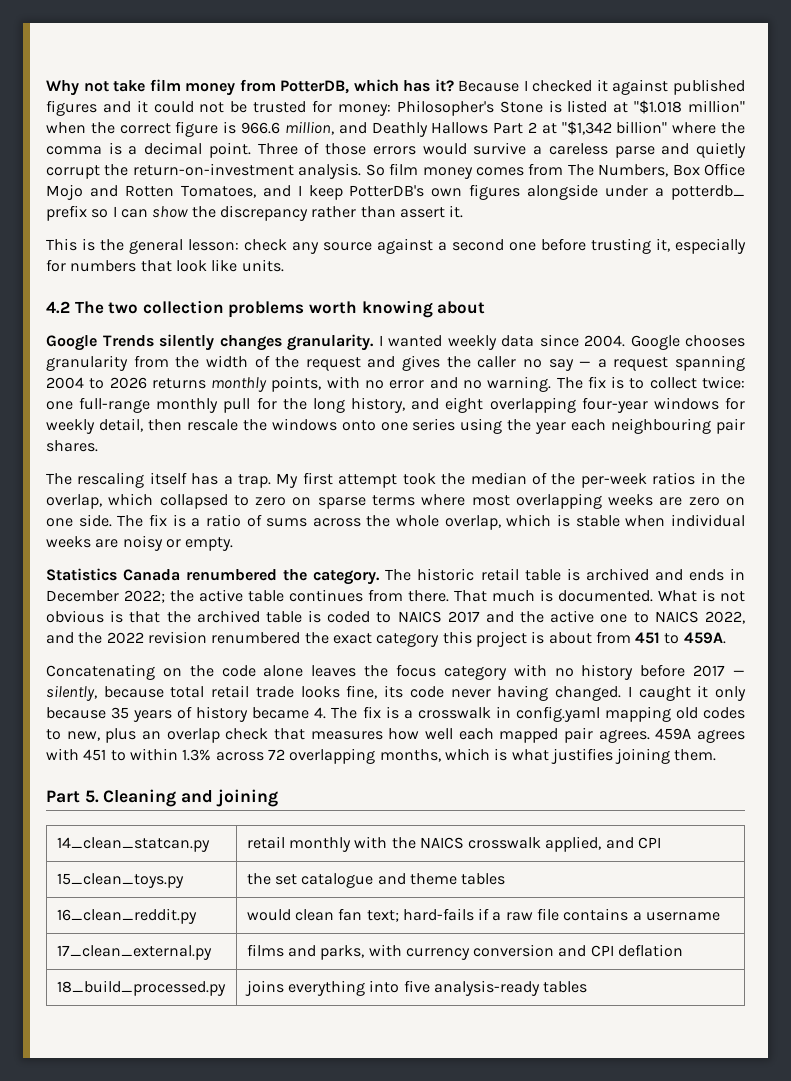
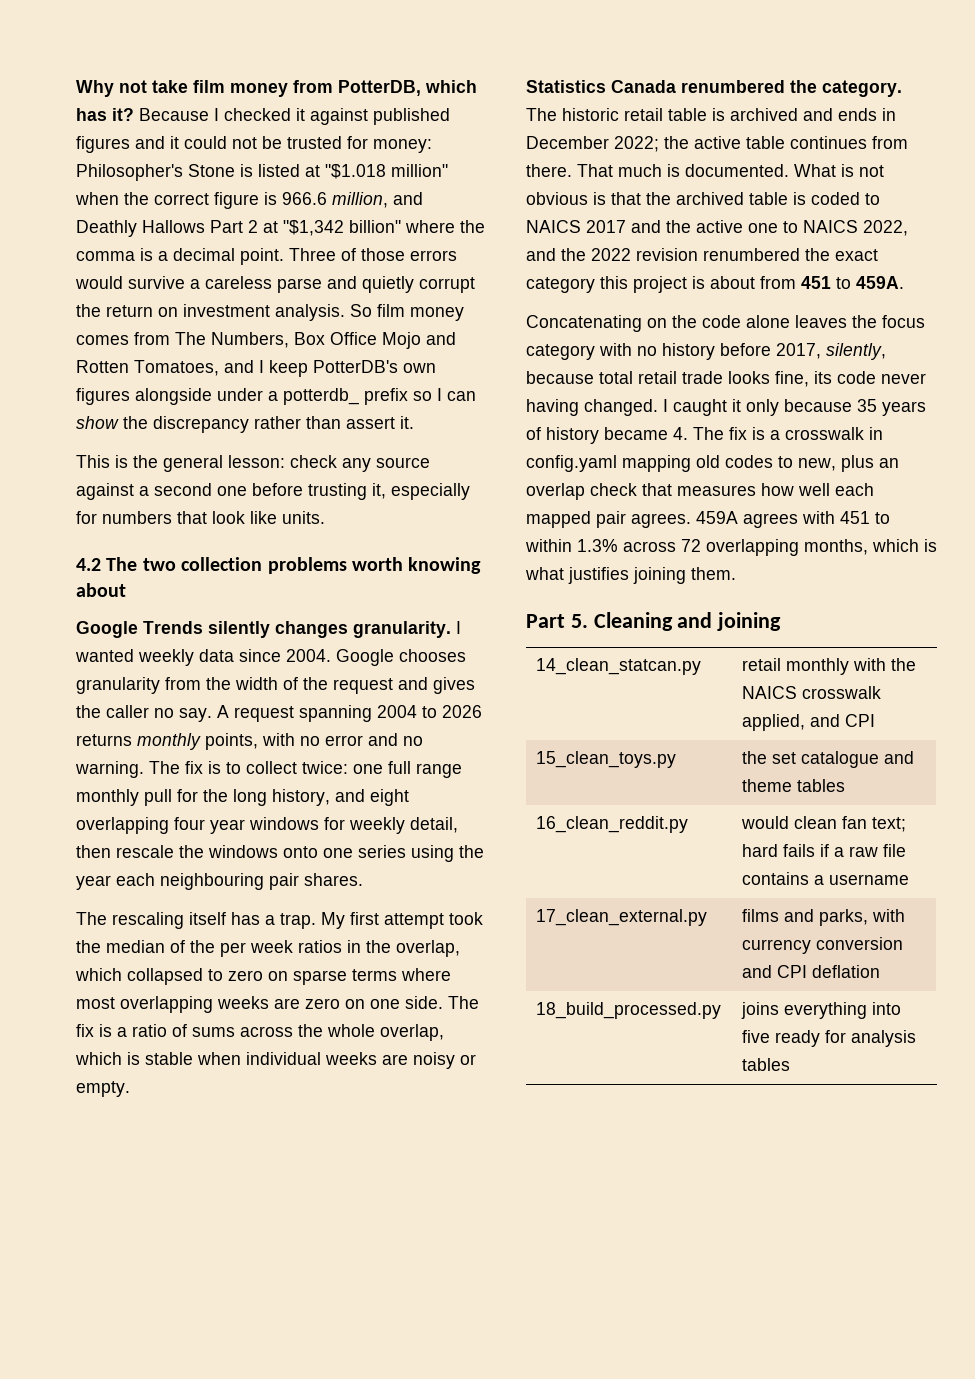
[132,163,294,176] return-on-investment -> [106,304,270,317] return on investment
[548,359,607,371] say — a -> [179,705,229,722] say. A
[79,397,151,413] full-range -> [388,761,462,778] full range
[581,397,648,413] four-year -> [174,817,245,834] four year
[580,473,647,488] per-week -> [220,940,293,957] per week
[693,665,745,677] 2017 — -> [776,343,821,359] 2017,
[402,908,474,921] hard-fails -> [742,844,816,857] hard fails
[433,980,540,996] analysis-ready -> [775,1030,917,1047] ready for analysis

